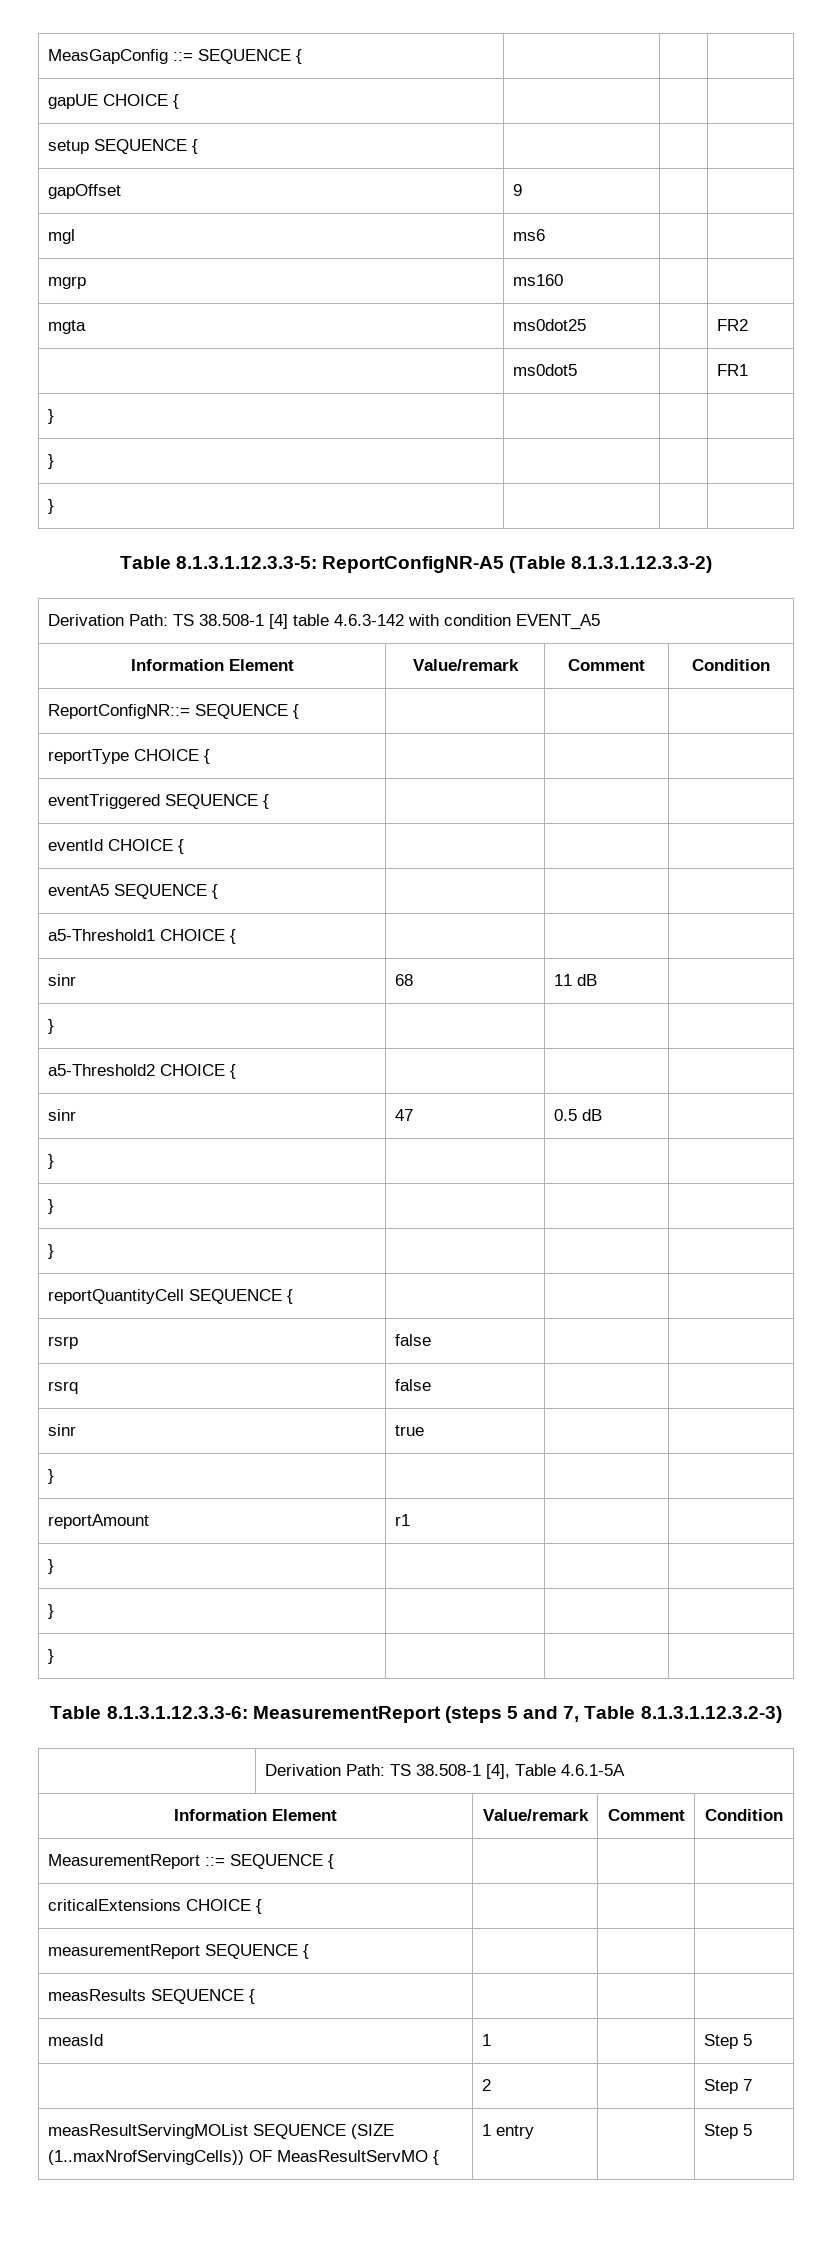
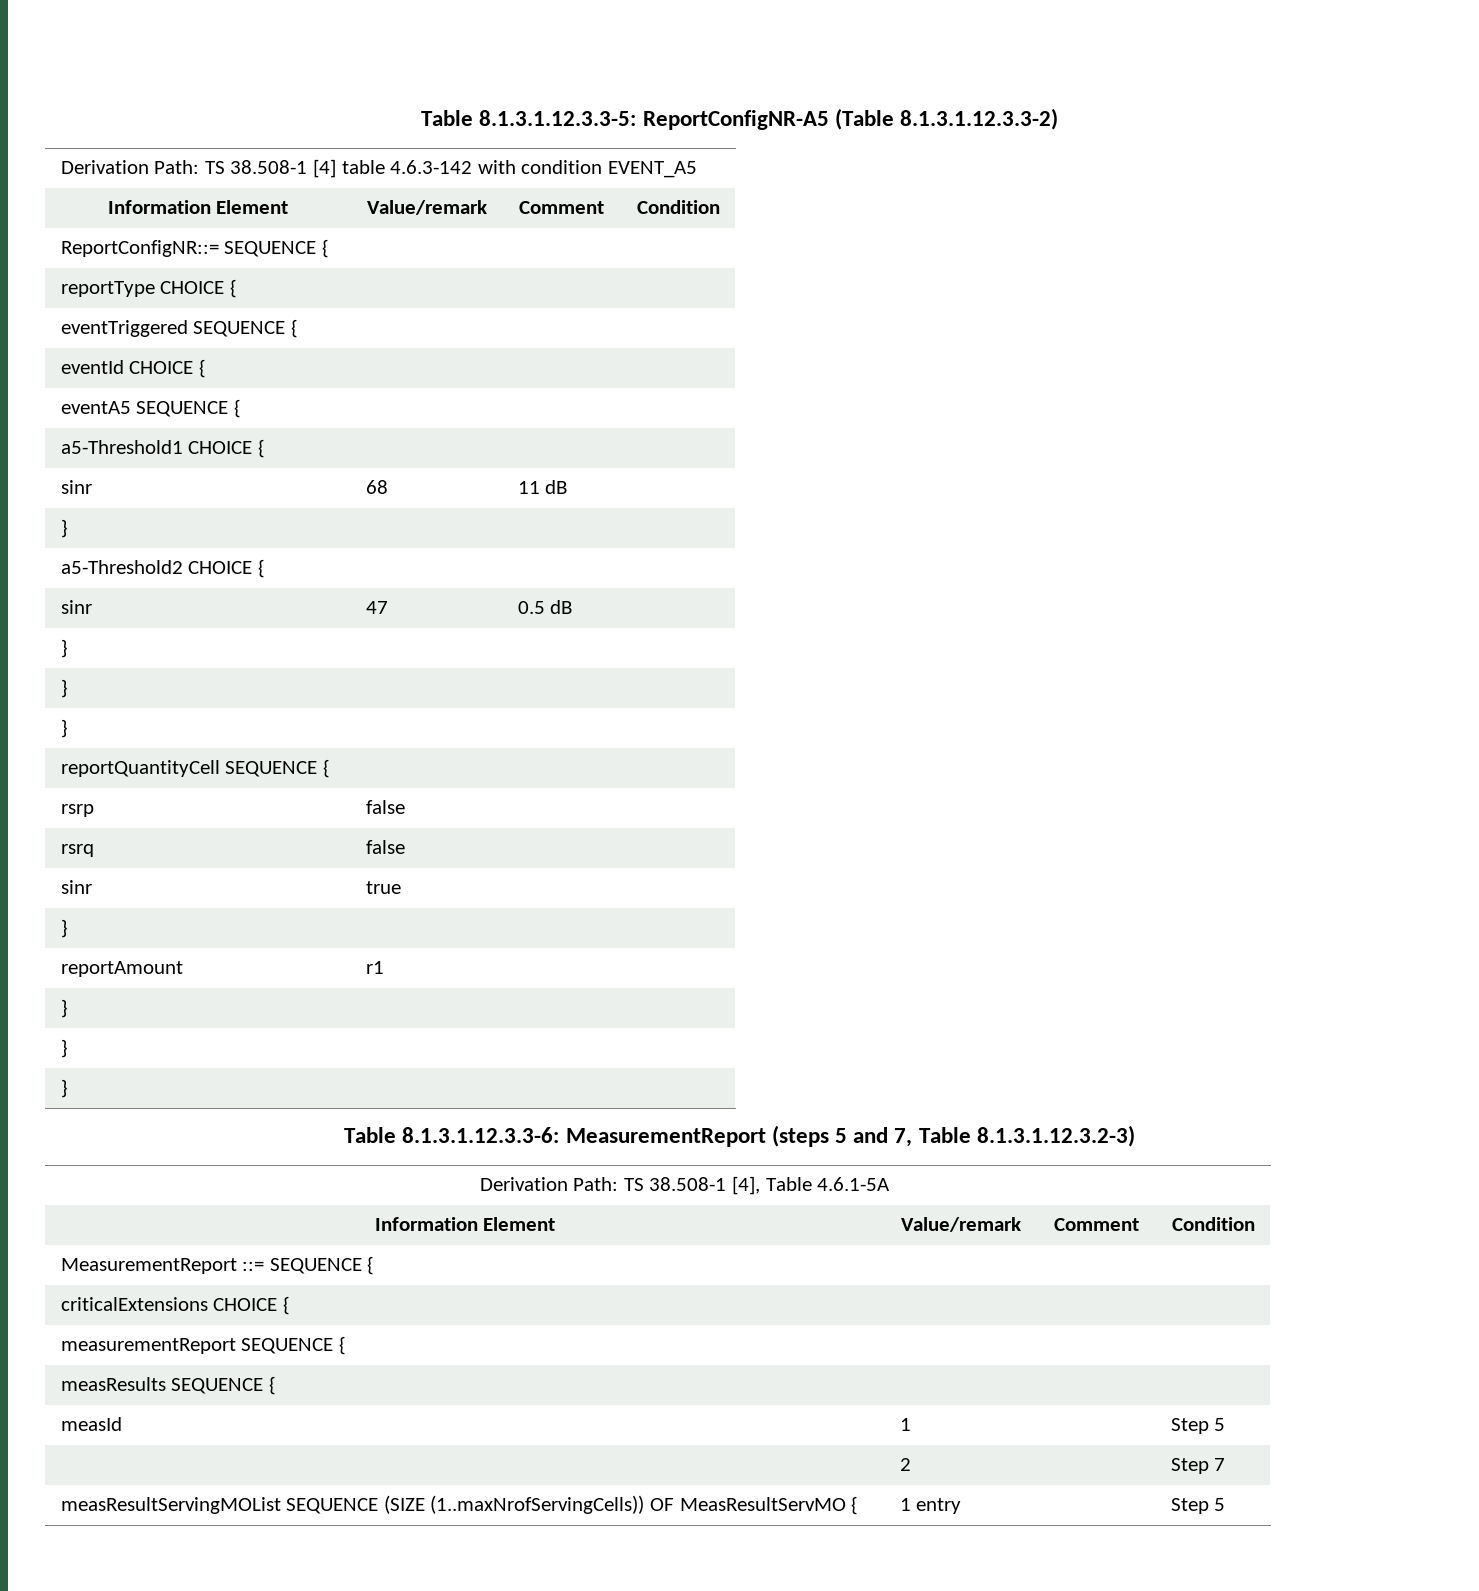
[47,49,302,64] [47,94,179,109] [47,139,198,154] [47,184,121,199] [512,184,522,196] [47,229,75,244] [512,229,545,241] [47,276,86,289] [512,274,563,286] [47,320,86,334] [512,319,586,331] [716,319,748,331] [512,364,577,376] [716,364,748,376] [47,409,54,424] [47,454,54,469] [47,499,54,514] MeasGapConfig ::= SEQUENCE { | | | // gapUE CHOICE { | | | // setup SEQUENCE { | | | // gapOffset | 9 | | // mgl | ms6 | | // mgrp | ms160 | | // mgta | ms0dot25 | | FR2 // | ms0dot5 | | FR1 // } | | | // } | | | // } | | | // -> (421, 118) none

